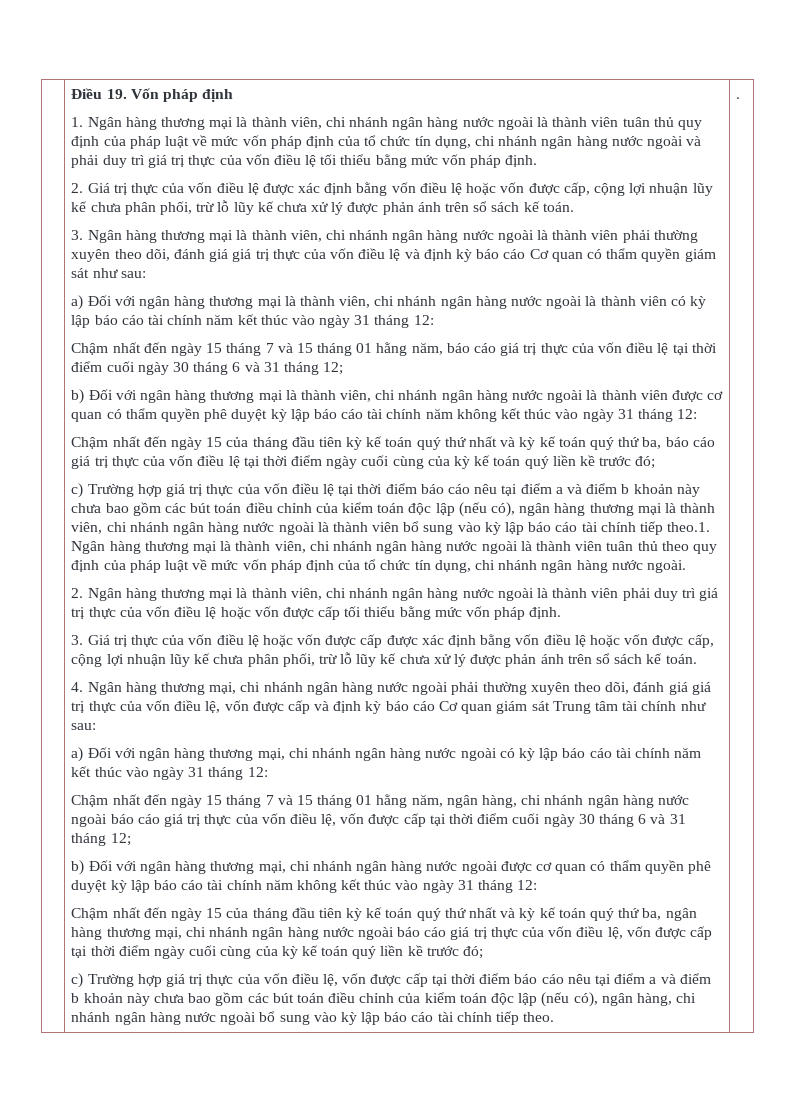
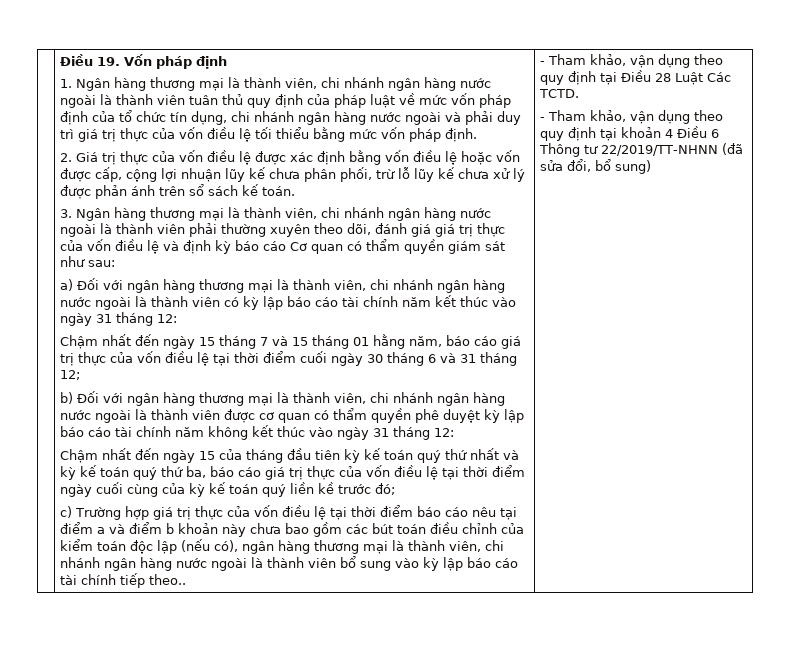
[667,522,711,532] [71,541,717,554] [71,559,686,573] [71,588,719,601] [71,606,562,620] [71,634,714,648] [71,652,697,667] [71,682,711,695] [71,700,706,714] [71,723,97,730] [71,747,702,762] [71,766,268,780] [71,794,689,808] [71,813,686,827] [71,833,131,846] [71,860,711,875] [71,879,538,893] [71,907,697,921] [71,926,713,940] [71,945,484,959] [71,973,711,988] [71,992,697,1007] [71,1011,555,1025] [736,97,741,99] theo.1. Ngân hàng thương mại là thành viên, chi nhánh ngân hàng nước ngoài là thành viên tuân thủ theo quy định của pháp luật về mức vốn pháp định của tổ chức tín dụng, chi nhánh ngân hàng nước ngoài. // 2. Ngân hàng thương mại là thành viên, chi nhánh ngân hàng nước ngoài là thành viên phải duy trì giá trị thực của vốn điều lệ hoặc vốn được cấp tối thiểu bằng mức vốn pháp định. // 3. Giá trị thực của vốn điều lệ hoặc vốn được cấp được xác định bằng vốn điều lệ hoặc vốn được cấp, cộng lợi nhuận lũy kế chưa phân phối, trừ lỗ lũy kế chưa xử lý được phản ánh trên sổ sách kế toán. // 4. Ngân hàng thương mại, chi nhánh ngân hàng nước ngoài phải thường xuyên theo dõi, đánh giá giá trị thực của vốn điều lệ, vốn được cấp và định kỳ báo cáo Cơ quan giám sát Trung tâm tài chính như sau: // a) Đối với ngân hàng thương mại, chi nhánh ngân hàng nước ngoài có kỳ lập báo cáo tài chính năm kết thúc vào ngày 31 tháng 12: // Chậm nhất đến ngày 15 tháng 7 và 15 tháng 01 hằng năm, ngân hàng, chi nhánh ngân hàng nước ngoài báo cáo giá trị thực của vốn điều lệ, vốn được cấp tại thời điểm cuối ngày 30 tháng 6 và 31 tháng 12; // b) Đối với ngân hàng thương mại, chi nhánh ngân hàng nước ngoài được cơ quan có thẩm quyền phê duyệt kỳ lập báo cáo tài chính năm không kết thúc vào ngày 31 tháng 12: // Chậm nhất đến ngày 15 của tháng đầu tiên kỳ kế toán quý thứ nhất và kỳ kế toán quý thứ ba, ngân hàng thương mại, chi nhánh ngân hàng nước ngoài báo cáo giá trị thực của vốn điều lệ, vốn được cấp tại thời điểm ngày cuối cùng của kỳ kế toán quý liền kề trước đó; // c) Trường hợp giá trị thực của vốn điều lệ, vốn được cấp tại thời điểm báo cáo nêu tại điểm a và điểm b khoản này chưa bao gồm các bút toán điều chỉnh của kiểm toán độc lập (nếu có), ngân hàng, chi nhánh ngân hàng nước ngoài bổ sung vào kỳ lập báo cáo tài chính tiếp theo. | . -> [148,574,186,585] [539,54,723,68] [539,70,731,85] [538,89,579,98] [539,110,723,124] [539,126,719,141] [538,143,743,157] [539,159,651,174] theo.. | - Tham khảo, vận dụng theo quy định tại Điều 28 Luật Các TCTD. // - Tham khảo, vận dụng theo quy định tại khoản 4 Điều 6 Thông tư 22/2019/TT-NHNN (đã sửa đổi, bổ sung)

